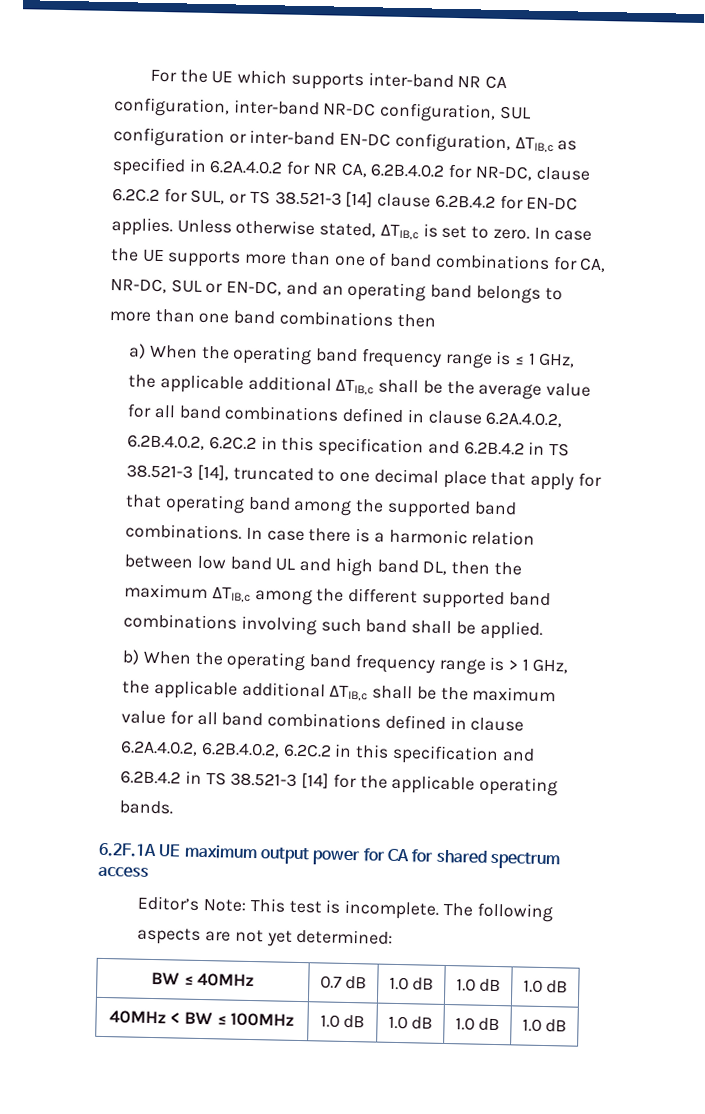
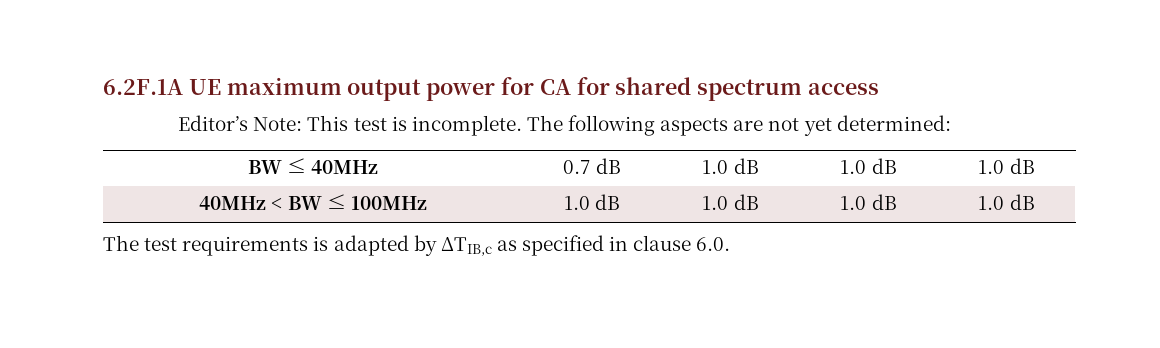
[150,69,508,91] [113,97,532,123] [113,127,578,154] [112,157,590,181] [112,188,579,211] [111,217,593,241] [110,248,607,273] [110,278,563,304] [109,308,436,328] [129,343,576,369] [128,374,592,400] [127,403,563,428] [127,434,571,458] [126,464,602,491] [125,494,517,519] [125,523,536,546] [124,554,522,577] [124,583,551,610] [123,613,543,640] [122,649,569,675] [122,679,557,703] [121,710,525,732] [120,740,535,766] [120,770,559,797] [119,800,174,815] For the UE which supports inter-band NR CA configuration, inter-band NR-DC configuration, SUL configuration or inter-band EN-DC configuration, ΔTIB,c as specified in 6.2A.4.0.2 for NR CA, 6.2B.4.0.2 for NR-DC, clause 6.2C.2 for SUL, or TS 38.521-3 [14] clause 6.2B.4.2 for EN-DC applies. Unless otherwise stated, ΔTIB,c is set to zero. In case the UE supports more than one of band combinations for CA, NR-DC, SUL or EN-DC, and an operating band belongs to more than one band combinations then // a) When the operating band frequency range is ≤ 1 GHz, the applicable additional ΔTIB,c shall be the average value for all band combinations defined in clause 6.2A.4.0.2, 6.2B.4.0.2, 6.2C.2 in this specification and 6.2B.4.2 in TS 38.521-3 [14], truncated to one decimal place that apply for that operating band among the supported band combinations. In case there is a harmonic relation between low band UL and high band DL, then the maximum ΔTIB,c among the different supported band combinations involving such band shall be applied. // b) When the operating band frequency range is > 1 GHz, the applicable additional ΔTIB,c shall be the maximum value for all band combinations defined in clause 6.2A.4.0.2, 6.2B.4.0.2, 6.2C.2 in this specification and 6.2B.4.2 in TS 38.521-3 [14] for the applicable operating bands. // -> (103, 87) none
(568, 1026) none -> [103,235,731,256] // The test requirements is adapted by ΔTIB,c as specified in clause 6.0.

